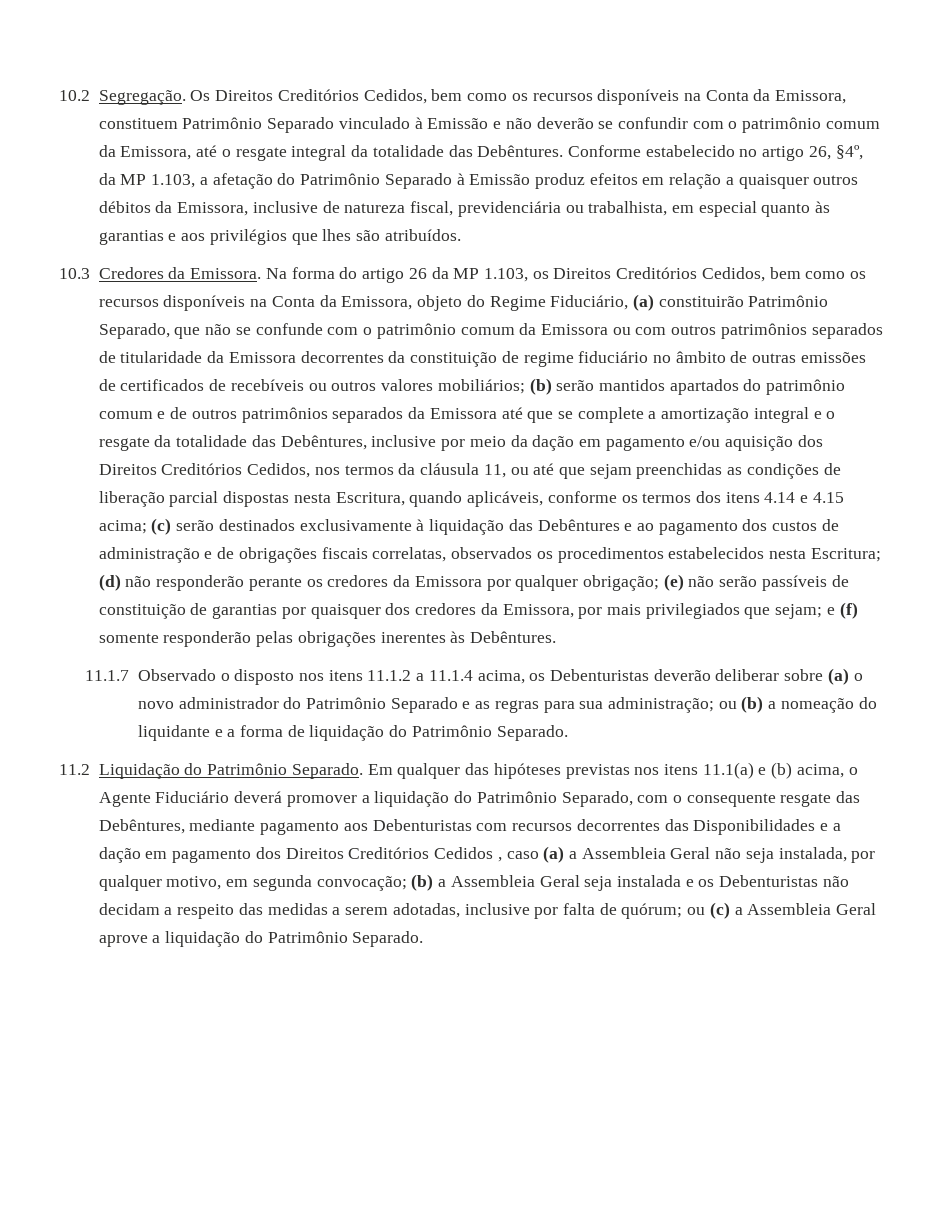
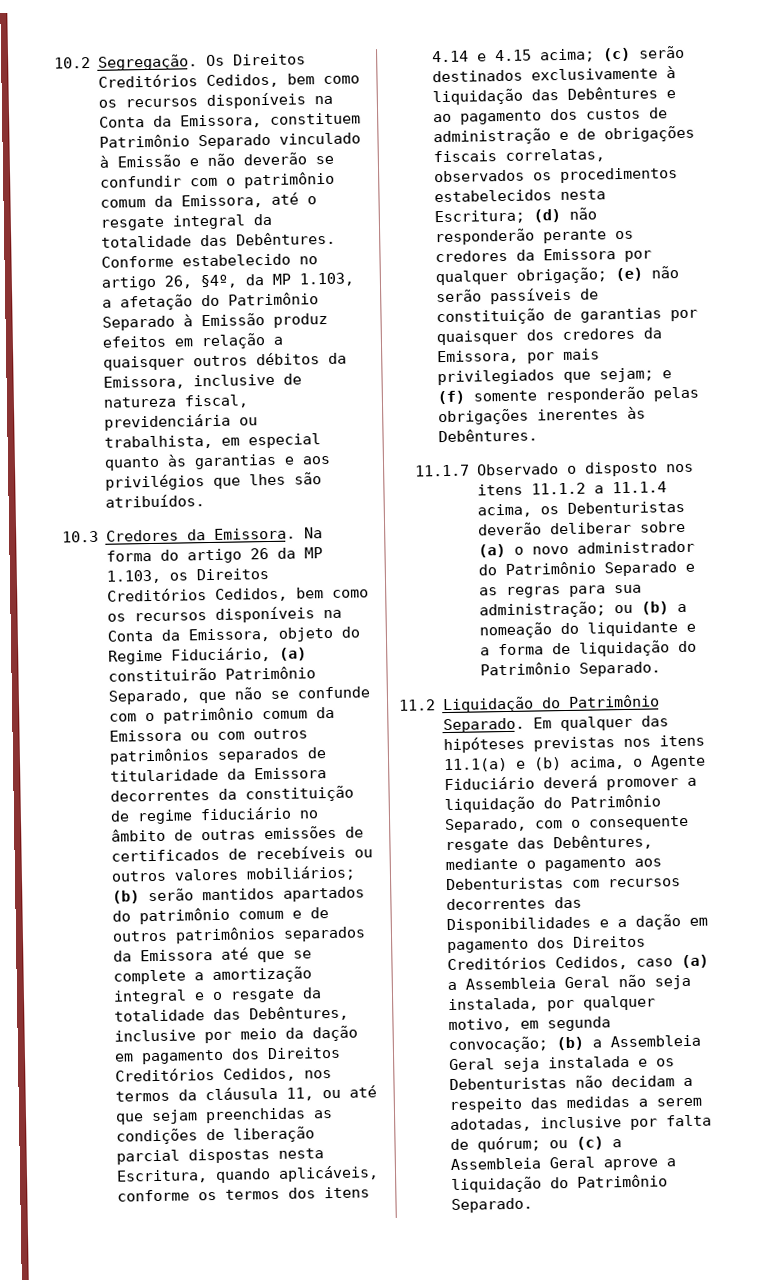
[689,436,794,451] e/ou aquisição -> (224, 1057) none
(256, 825) none -> [525,860,536,869] o
[434,847,502,862] Cedidos , -> [554,955,628,971] Cedidos,

